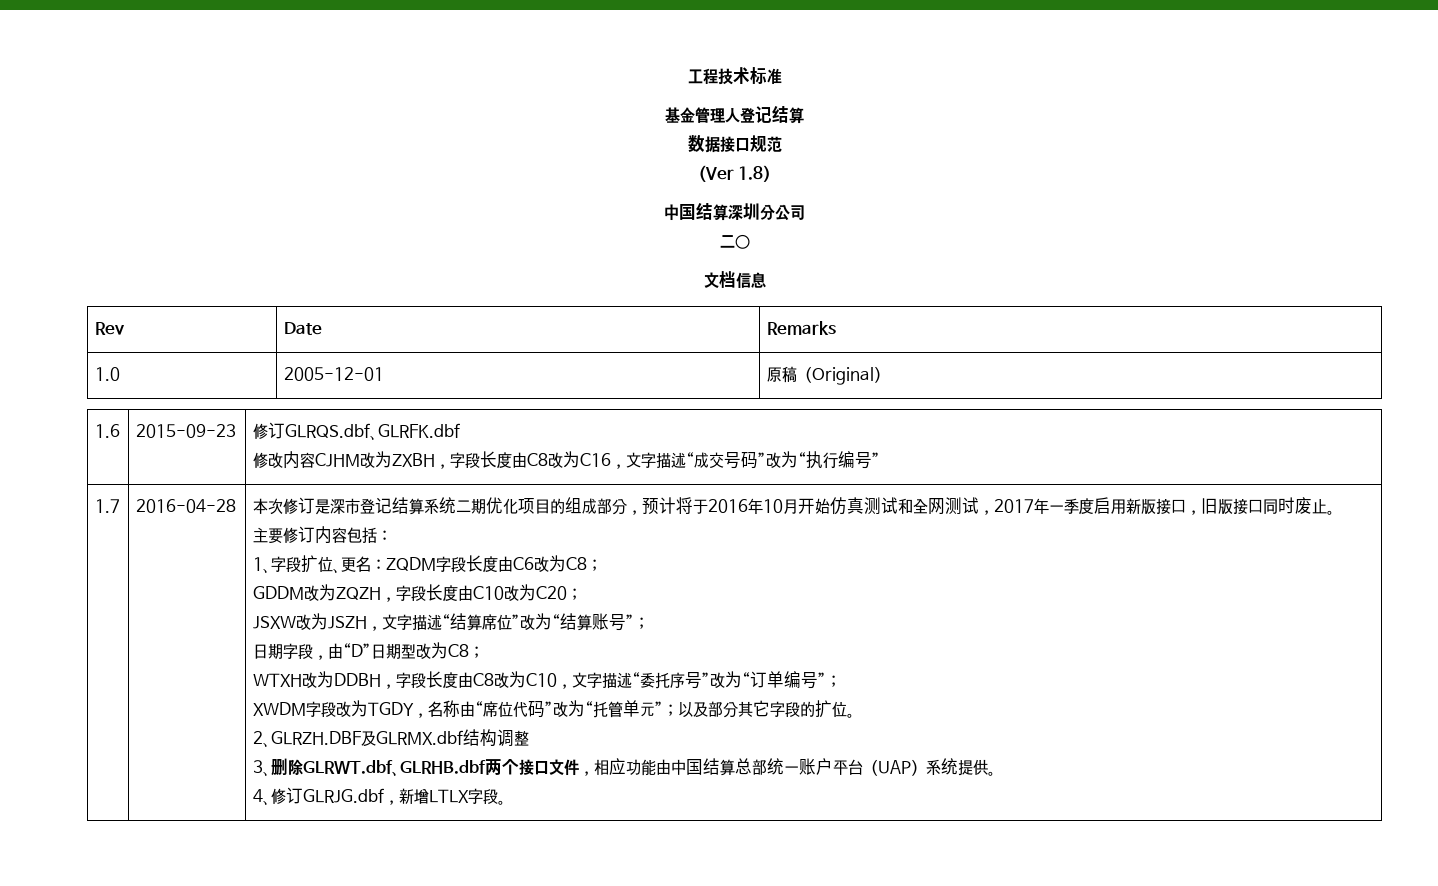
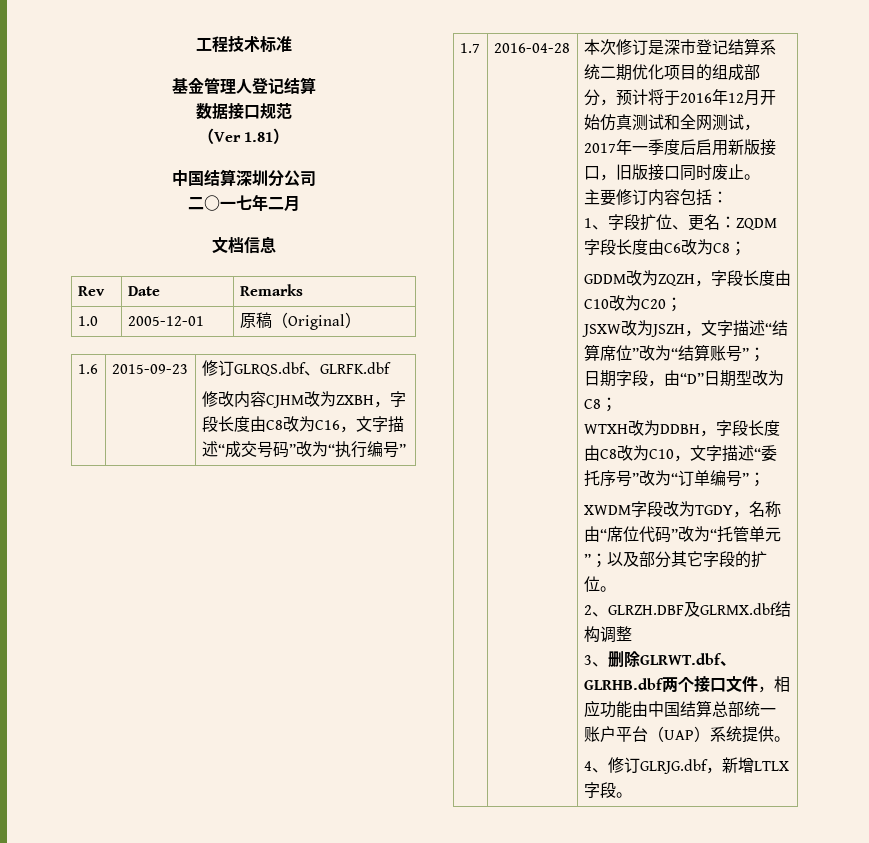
[738,166,764,180] 1.8 -> [244,132,274,142] 1.81
(750, 241) none -> [219,194,300,212] 一七年二月
[762,499,783,513] 10 -> [727,93,744,103] 12
(1094, 506) none -> [679,139,696,155] 后

